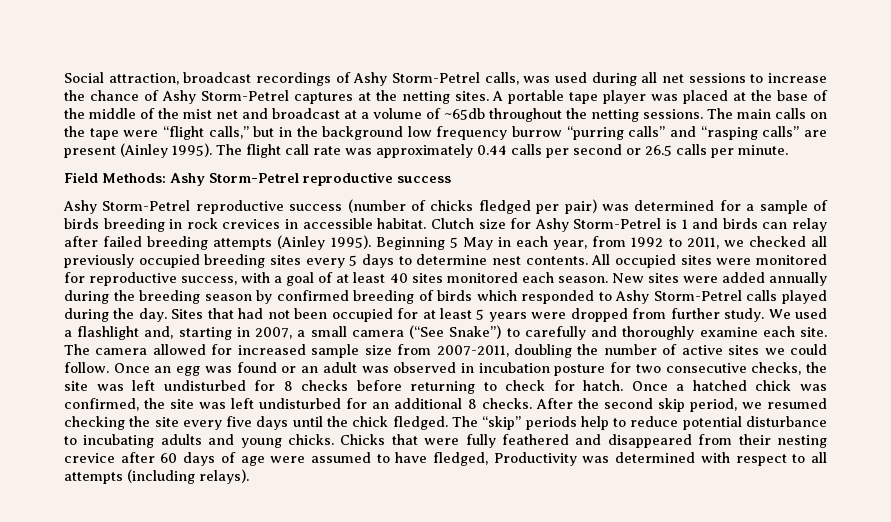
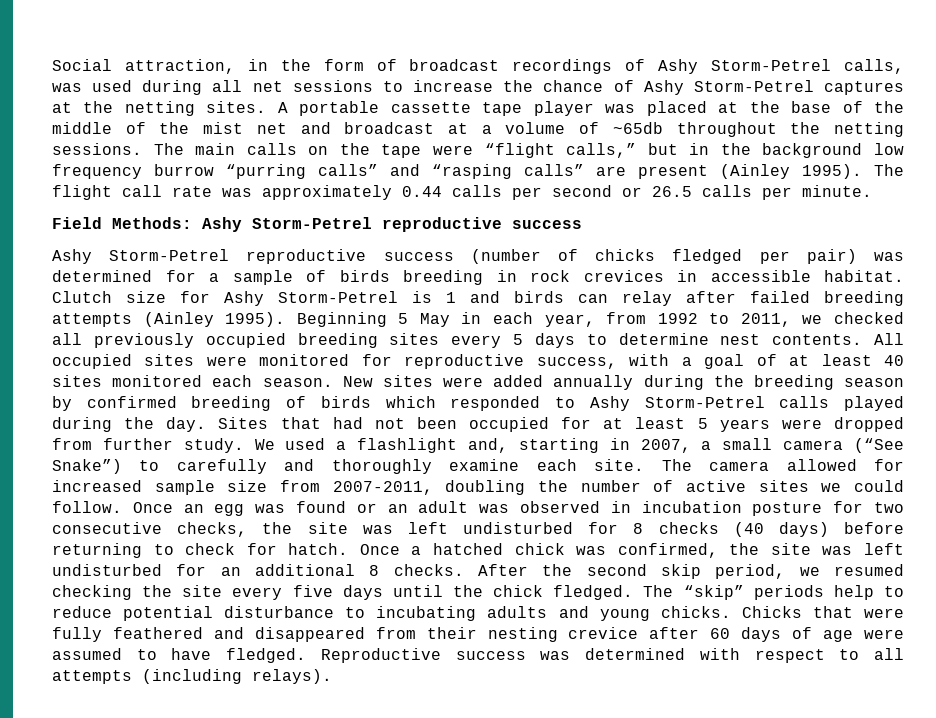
(179, 79) none -> [247,59,397,71] in the form of
(565, 97) none -> [390,102,471,113] cassette
(349, 385) none -> [733,522,829,537] (40 days)
[433,452,577,466] fledged, Productivity -> [226,648,526,663] fledged. Reproductive success

